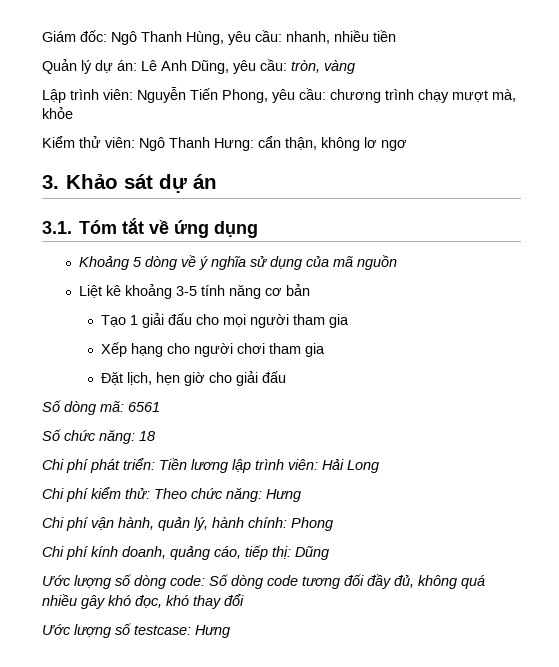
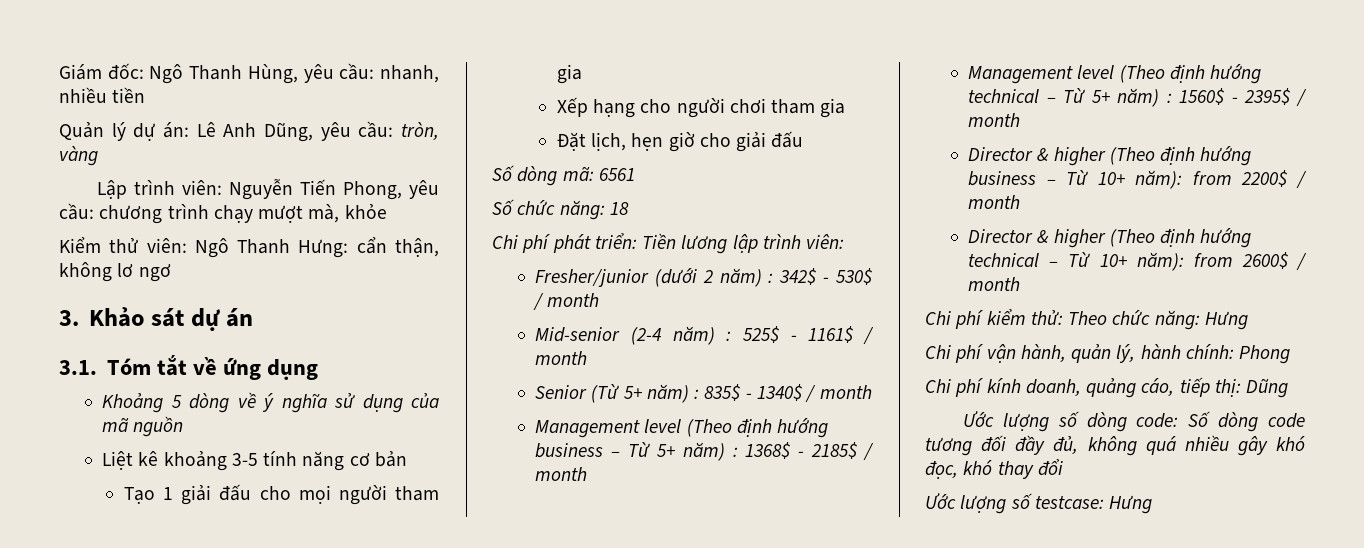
[322,459,379,473] Hải Long -> [535,268,873,287] [533,293,600,310] [535,326,874,345] [535,351,588,365] [535,384,872,403] [535,418,829,438] [535,442,874,461] [535,467,588,481] [968,64,1262,84] [968,88,1307,107] [968,113,1021,127] [968,146,1252,166] [968,170,1307,189] [968,195,1021,209] [968,228,1252,248] [968,252,1307,271] [968,277,1021,291] // Fresher/junior (dưới 2 năm) : 342$ - 530$ / month // Mid-senior (2-4 năm) : 525$ - 1161$ / month // Senior (Từ 5+ năm) : 835$ - 1340$ / month // Management level (Theo định hướng business – Từ 5+ năm) : 1368$ - 2185$ / month // Management level (Theo định hướng technical – Từ 5+ năm) : 1560$ - 2395$ / month // Director & higher (Theo định hướng business – Từ 10+ năm): from 2200$ / month // Director & higher (Theo định hướng technical – Từ 10+ năm): from 2600$ / month

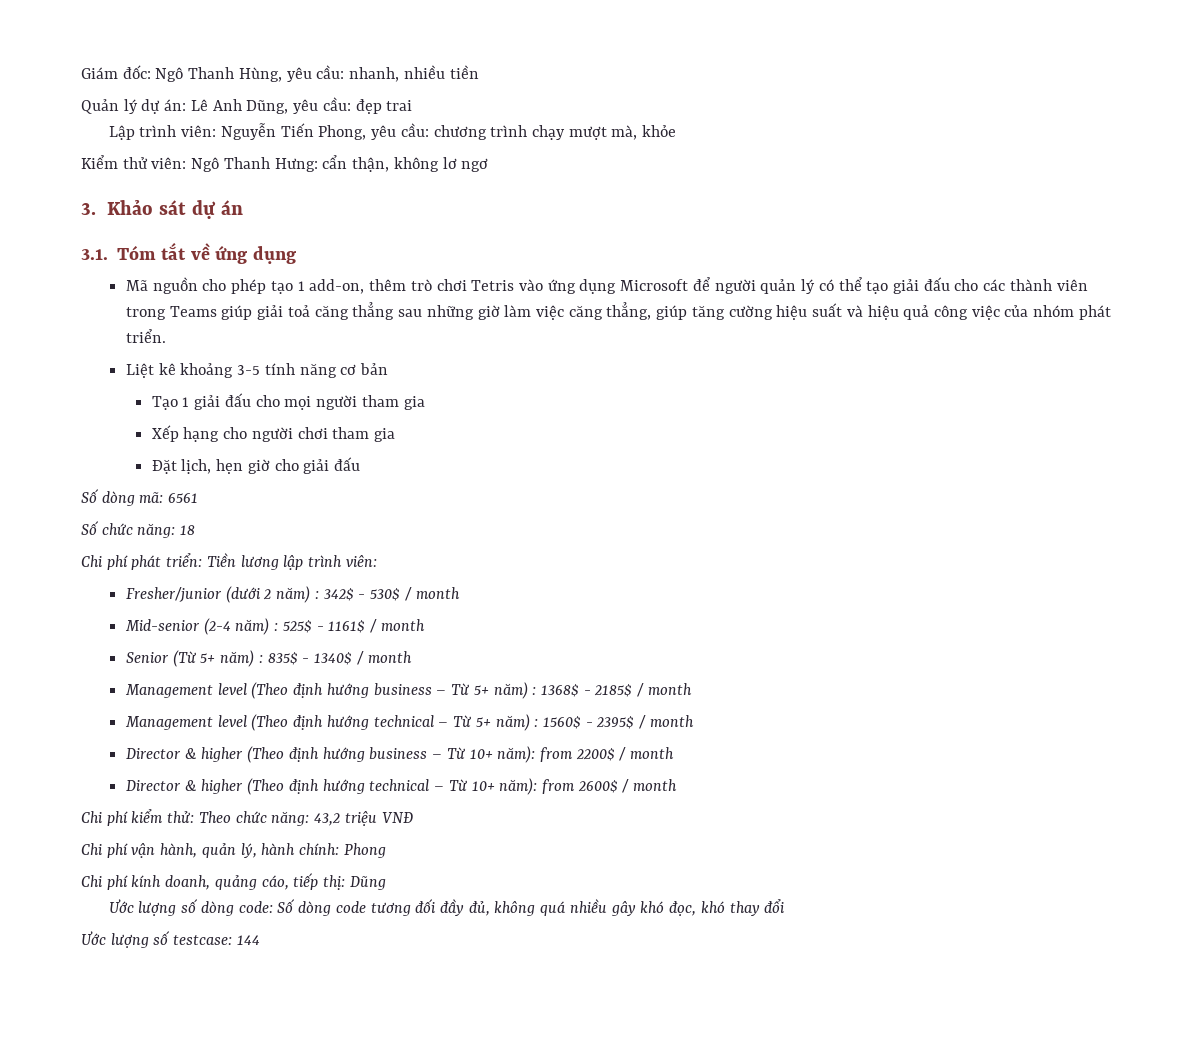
[401,122,439,140] [59,146,98,166] tròn, vàng -> [355,99,413,114] đẹp trai
[102,392,439,413] [102,416,184,437] Khoảng 5 dòng về ý nghĩa sử dụng của mã nguồn -> [125,277,1088,294] [125,302,1111,320] [125,329,166,343] Mã nguồn cho phép tạo 1 add-on, thêm trò chơi Tetris vào ứng dụng Microsoft để người quản lý có thể tạo giải đấu cho các thành viên trong Teams giúp giải toả căng thẳng sau những giờ làm việc căng thẳng, giúp tăng cường hiệu suất và hiệu quả công việc của nhóm phát triển.
[1204,311,1248,330] Hưng -> [314,811,413,826] 43,2 triệu VNĐ
[1109,495,1153,514] Hưng -> [236,935,260,945] 144

